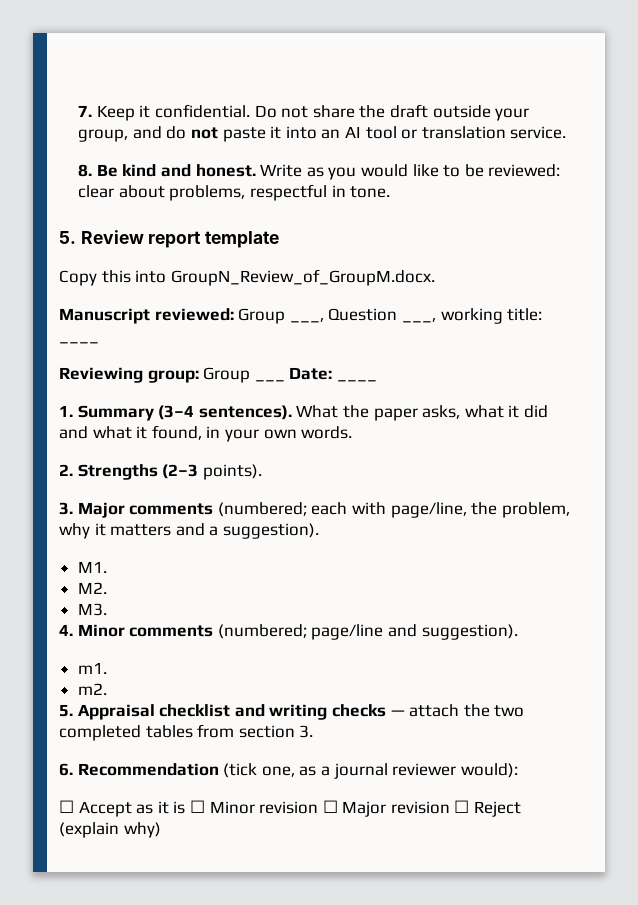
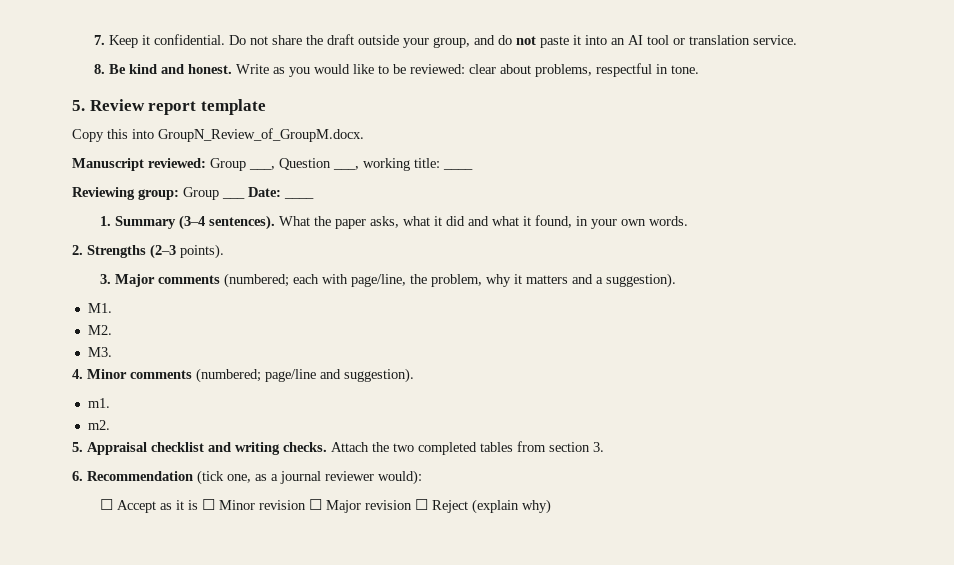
[331,704,460,717] checks — attach -> [283,442,369,452] checks. Attach

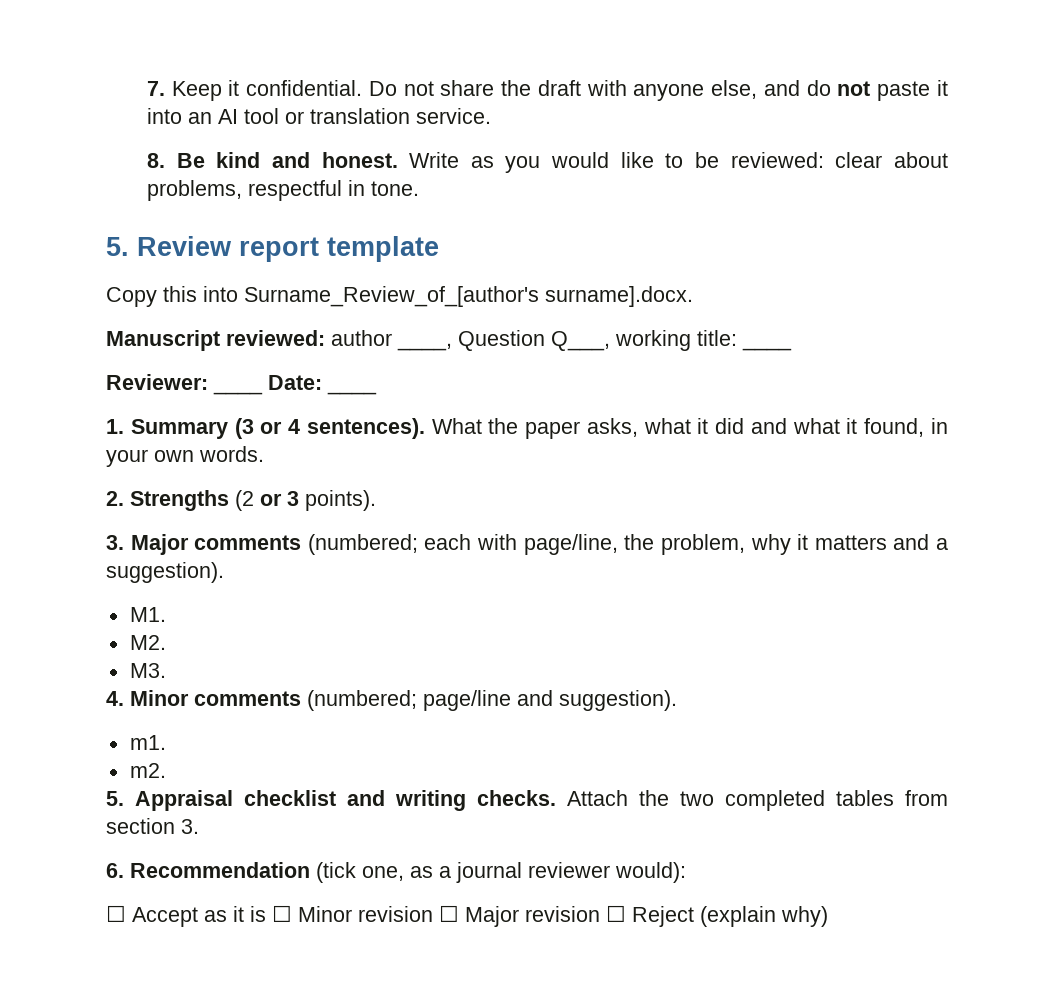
[358,35,471,48] outside your group, -> [586,80,758,101] with anyone else,
[158,128,364,142] GroupN_Review_of_GroupM.docx. -> [244,286,693,307] Surname_Review_of_[author's surname].docx.
[210,158,359,171] Group ___, Question ___, -> [331,330,610,351] author ____, Question Q___,
[72,187,245,200] Reviewing group: Group ___ -> [106,374,208,390] [213,390,263,395] Reviewer: ____
[179,215,206,230] (3–4 -> [234,418,301,439] (3 or 4
[150,244,176,259] (2–3 -> [235,490,299,511] (2 or 3

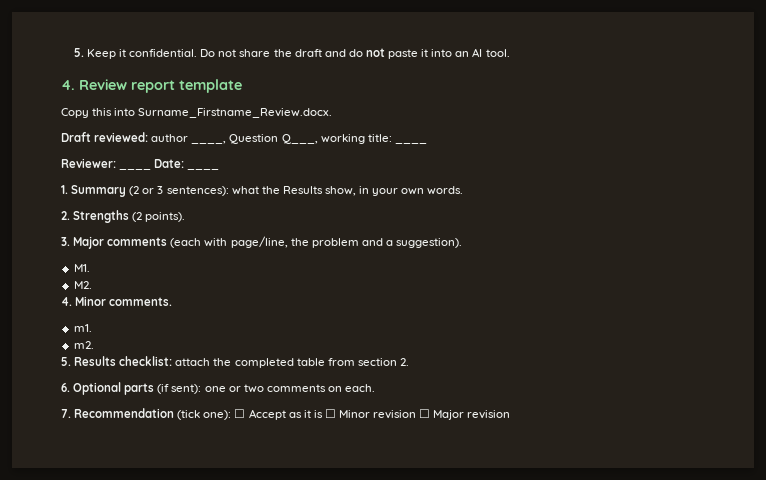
[146,81,165,96] 7. -> [73,48,84,57] 5.
[586,80,758,101] with anyone else, -> (322, 53) none
[243,108,491,124] [146,152,948,173] [146,180,419,201] [106,237,129,256] tool or translation service. // 8. Be kind and honest. Write as you would like to be reviewed: clear about problems, respectful in tone. // 5. -> [485,49,510,57] [61,80,75,90] tool. // 4.
[244,286,693,307] [106,330,220,351] Surname_Review_of_[author's surname].docx. // Manuscript -> [138,108,333,118] [61,132,91,142] Surname_Firstname_Review.docx. // Draft
[234,418,925,439] (3 or 4 sentences). What the paper asks, what it did and what it found, -> [129,186,356,196] (2 or 3 sentences): what the Results show,
[260,491,299,506] or 3 -> (143, 217) none
[307,534,472,555] (numbered; each -> [170,238,202,248] (each
[660,534,887,555] problem, why it matters -> [311,238,359,248] problem
[129,663,166,678] // M3. -> (92, 285) none
[194,690,677,711] [129,735,166,750] [129,763,166,778] [106,790,894,811] comments (numbered; page/line and suggestion). // m1. // m2. // 5. Appraisal checklist and writing checks. Attach the two completed tables -> [109,297,173,306] [73,324,92,332] [73,341,94,349] [61,356,325,368] comments. // m1. // m2. // 5. Results checklist: attach the completed table
[181,819,199,834] 3. -> [399,358,409,366] 2.
[130,862,686,883] Recommendation (tick one, as a journal reviewer would): // -> [73,382,376,395] [61,408,232,420] Optional parts (if sent): one or two comments on each. // 7. Recommendation (tick one):
[606,905,828,927] ☐ Reject (explain why) -> (511, 414) none

